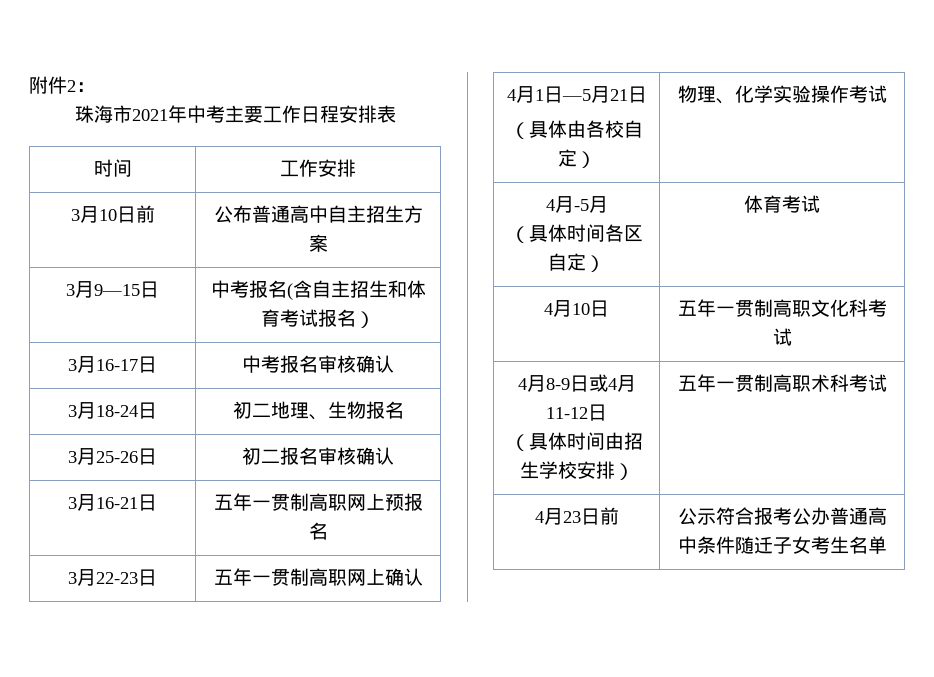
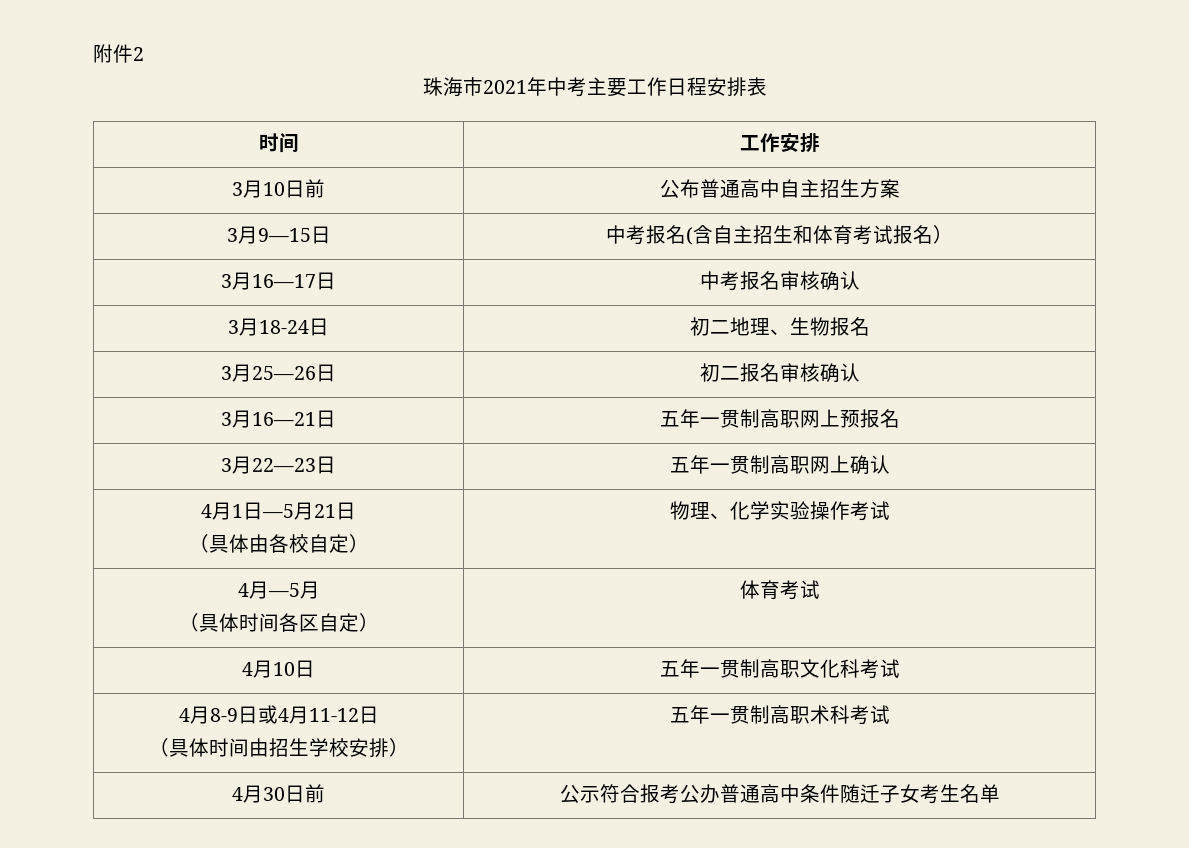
[76,82,95,92] ： -> (144, 54) none
[96,359,138,371] 16-17 -> [252,274,316,288] 16—17
[96,451,138,463] 25-26 -> [252,366,316,380] 25—26
[96,497,138,509] 16-21 -> [252,412,316,426] 16—21
[96,572,138,584] 22-23 -> [252,458,316,472] 22—23
[573,199,589,211] -5 -> [267,583,300,597] —5
[562,511,581,523] 23 -> [263,787,285,801] 30

